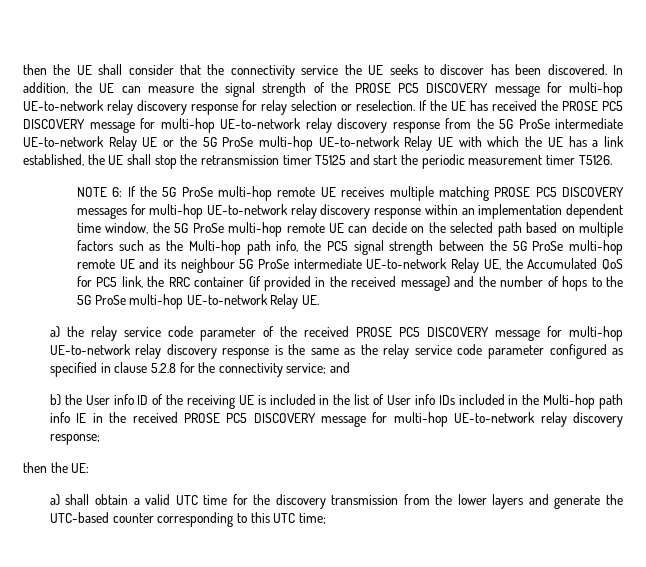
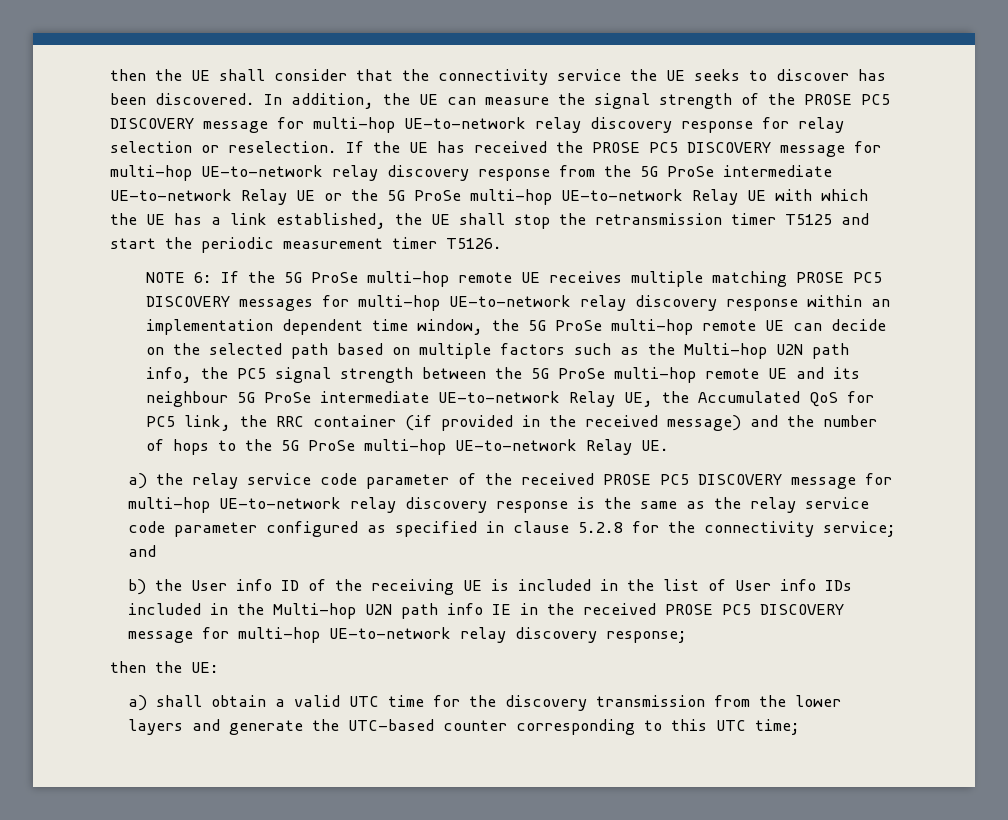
(241, 247) none -> [776,344,804,355] U2N
(596, 401) none -> [365,604,393,615] U2N

